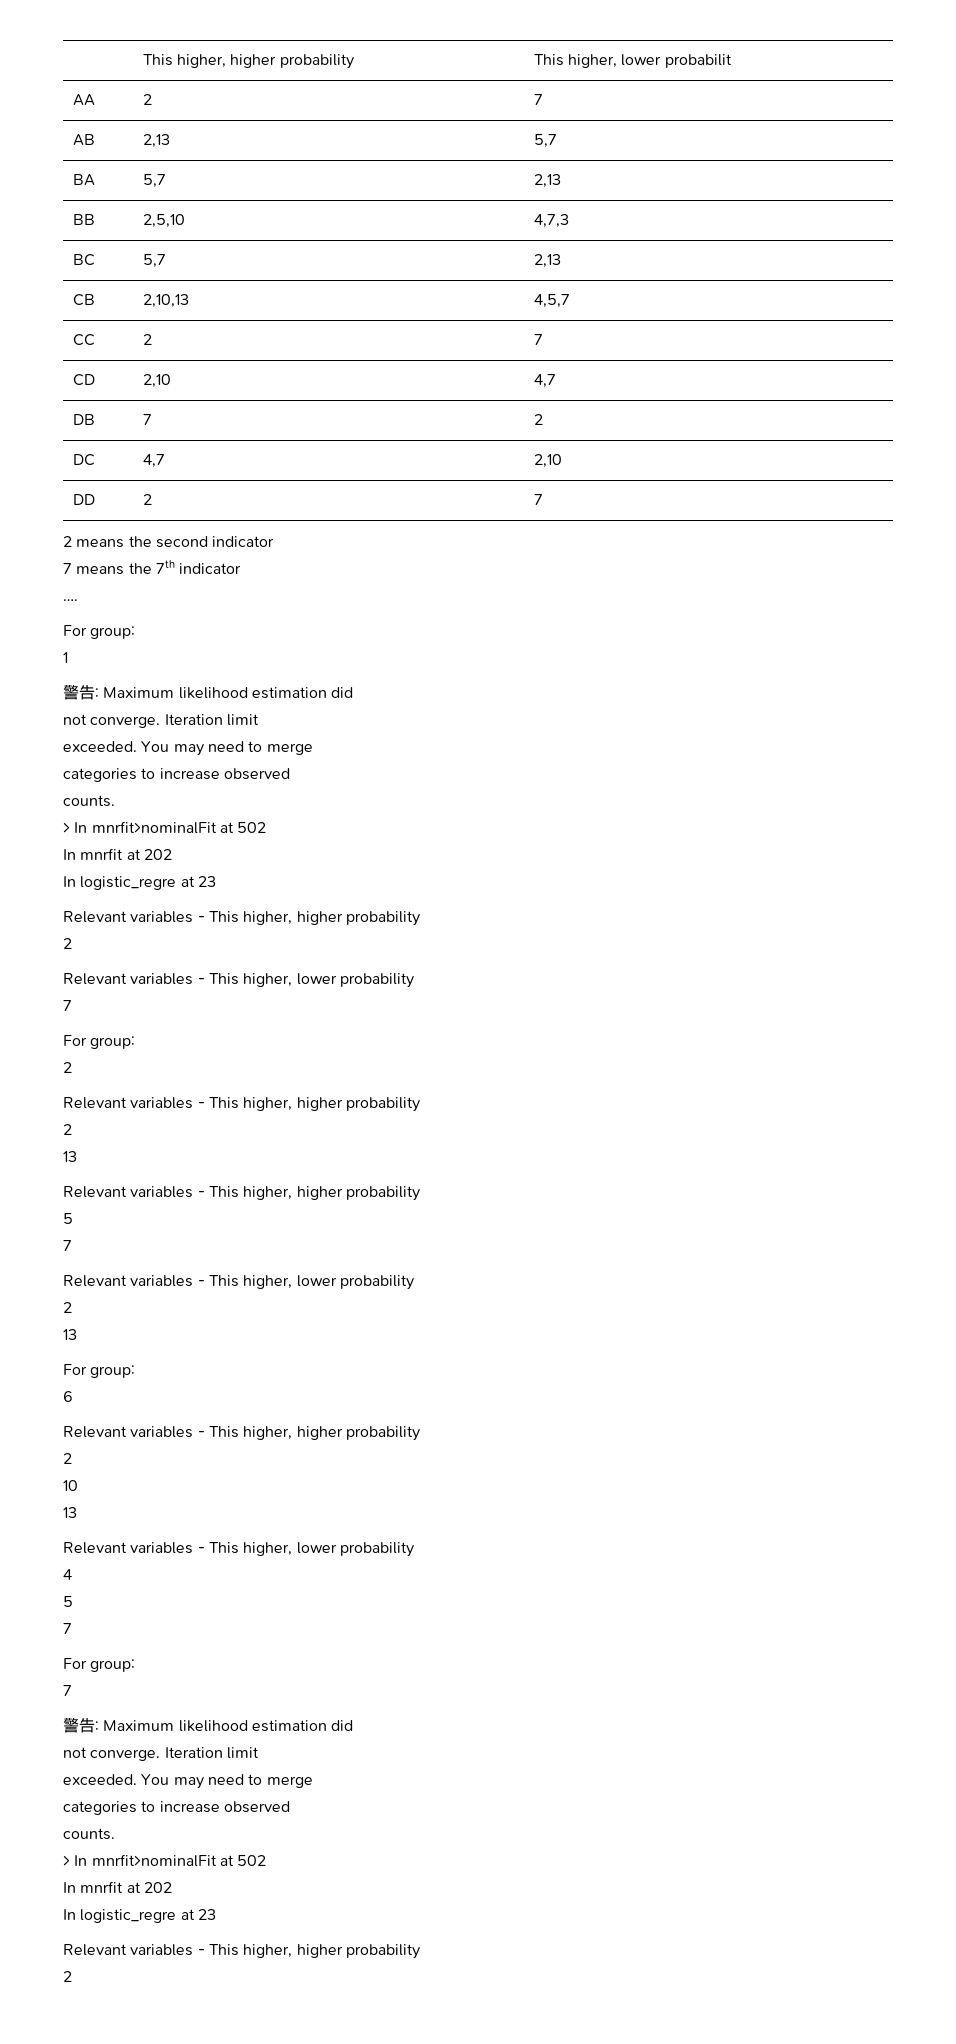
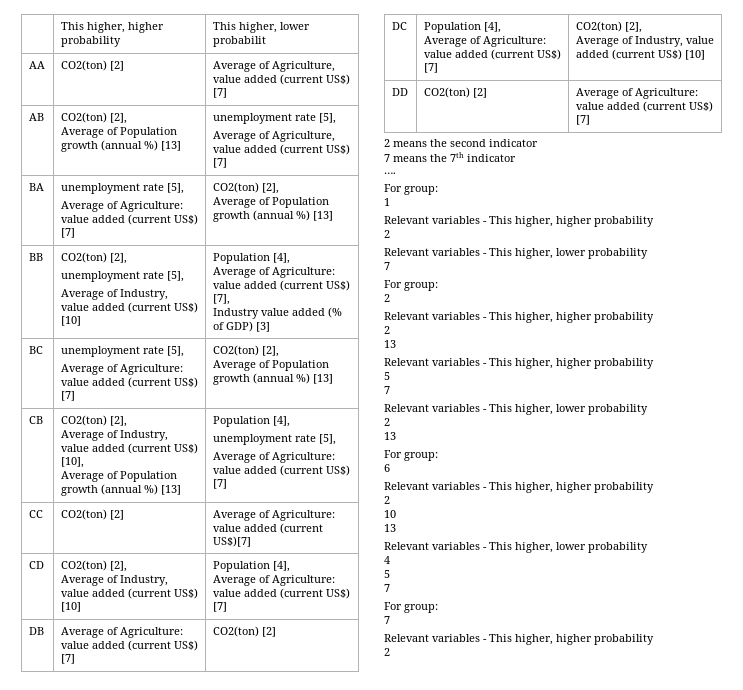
[142,94,152,105] [533,94,543,105] [72,134,95,146] [142,134,170,148] [533,134,557,148] [72,174,95,186] [142,174,166,188] [533,174,561,188] [72,214,95,225] [142,214,185,228] [533,214,569,228] [72,254,95,266] [142,254,166,268] [533,254,561,268] [72,294,95,306] [142,294,189,308] [533,294,570,308] [72,334,95,346] [142,334,152,345] [533,334,543,345] [72,374,95,386] [142,374,171,388] [533,374,556,388] [72,414,95,425] [142,414,152,425] [533,414,543,425] [72,454,95,466] [142,454,165,468] [533,454,562,468] [72,494,95,505] [142,494,152,505] [533,494,543,505] 2 | 7 // AB | 2,13 | 5,7 // BA | 5,7 | 2,13 // BB | 2,5,10 | 4,7,3 // BC | 5,7 | 2,13 // CB | 2,10,13 | 4,5,7 // CC | 2 | 7 // CD | 2,10 | 4,7 // DB | 7 | 2 // DC | 4,7 | 2,10 // DD | 2 | 7 -> [60,60,124,71] [212,61,335,72] [212,74,350,85] [212,88,227,98] [28,113,44,121] [60,112,127,124] [60,127,177,138] [60,140,181,152] [212,113,336,124] [212,131,335,142] [212,144,350,155] [212,158,227,168] [28,183,44,191] [60,183,184,194] [60,201,183,212] [60,214,198,225] [60,228,75,238] [212,182,279,194] [212,197,329,208] [212,210,333,222] [28,253,43,261] [60,252,127,264] [60,271,184,282] [60,289,168,300] [60,302,198,313] [60,316,81,326] [212,253,290,264] [212,267,335,278] [212,280,350,291] [212,294,230,305] [212,307,342,319] [212,321,270,332] [28,346,43,354] [60,346,184,357] [60,364,183,375] [60,377,198,388] [60,391,75,401] [212,345,279,357] [212,360,329,371] [212,373,333,385] [28,416,43,424] [60,415,127,427] [60,430,168,441] [60,443,198,454] [60,457,84,468] [60,471,177,482] [60,484,181,496] [212,416,290,427] [212,434,336,445] [212,452,335,463] [212,465,350,476] [212,479,227,489] [28,510,43,518] [60,509,124,520] [212,510,335,521] [212,523,323,534] [212,536,251,547] [28,561,44,569] [60,560,127,572] [60,575,168,586] [60,588,198,599] [60,602,81,612] [212,561,290,572] [212,575,335,586] [212,588,350,599] [212,602,227,612] [28,627,44,635] [60,627,183,638] [60,640,198,651] [60,654,75,664] [212,626,276,637] [391,22,407,30] [423,22,501,33] [423,36,546,47] [423,49,561,60] [423,63,438,73] [575,21,642,33] [575,36,714,47] [575,49,705,60] [391,88,408,96] [423,87,487,98] [575,88,698,99] [575,101,713,112] [575,115,590,125] CO2(ton) [2] | Average of Agriculture, value added (current US$) [7] // AB | CO2(ton) [2], // Average of Population growth (annual %) [13] | unemployment rate [5], // Average of Agriculture, value added (current US$) [7] // BA | unemployment rate [5], // Average of Agriculture: value added (current US$) [7] | CO2(ton) [2], // Average of Population growth (annual %) [13] // BB | CO2(ton) [2], // unemployment rate [5], // Average of Industry, value added (current US$) [10] | Population [4], // Average of Agriculture: value added (current US$) [7], // Industry value added (% of GDP) [3] // BC | unemployment rate [5], // Average of Agriculture: value added (current US$) [7] | CO2(ton) [2], // Average of Population growth (annual %) [13] // CB | CO2(ton) [2], // Average of Industry, value added (current US$) [10], // Average of Population growth (annual %) [13] | Population [4], // unemployment rate [5], // Average of Agriculture: value added (current US$) [7] // CC | CO2(ton) [2] | Average of Agriculture: value added (current US$)[7] // CD | CO2(ton) [2], // Average of Industry, value added (current US$) [10] | Population [4], // Average of Agriculture: value added (current US$) [7] // DB | Average of Agriculture: value added (current US$) [7] | CO2(ton) [2] // DC | Population [4], // Average of Agriculture: value added (current US$) [7] | CO2(ton) [2], // Average of Industry, value added (current US$) [10] // DD | CO2(ton) [2] | Average of Agriculture: value added (current US$) [7]
[63,685,354,700] [63,714,259,728] [63,741,313,756] [63,768,290,782] [63,795,115,807] [63,821,267,834] [63,848,172,860] [63,876,216,890] // 警告: Maximum likelihood estimation did // not converge. Iteration limit // exceeded. You may need to merge // categories to increase observed // counts. // > In mnrfit>nominalFit at 502 // In mnrfit at 202 // In logistic_regre at 23 -> (390, 202) none
[63,1718,354,1733] [63,1747,259,1761] [63,1774,313,1789] [63,1801,290,1815] [63,1828,115,1840] [63,1854,267,1867] [63,1881,172,1893] [63,1909,216,1923] // 警告: Maximum likelihood estimation did // not converge. Iteration limit // exceeded. You may need to merge // categories to increase observed // counts. // > In mnrfit>nominalFit at 502 // In mnrfit at 202 // In logistic_regre at 23 -> (390, 620) none

